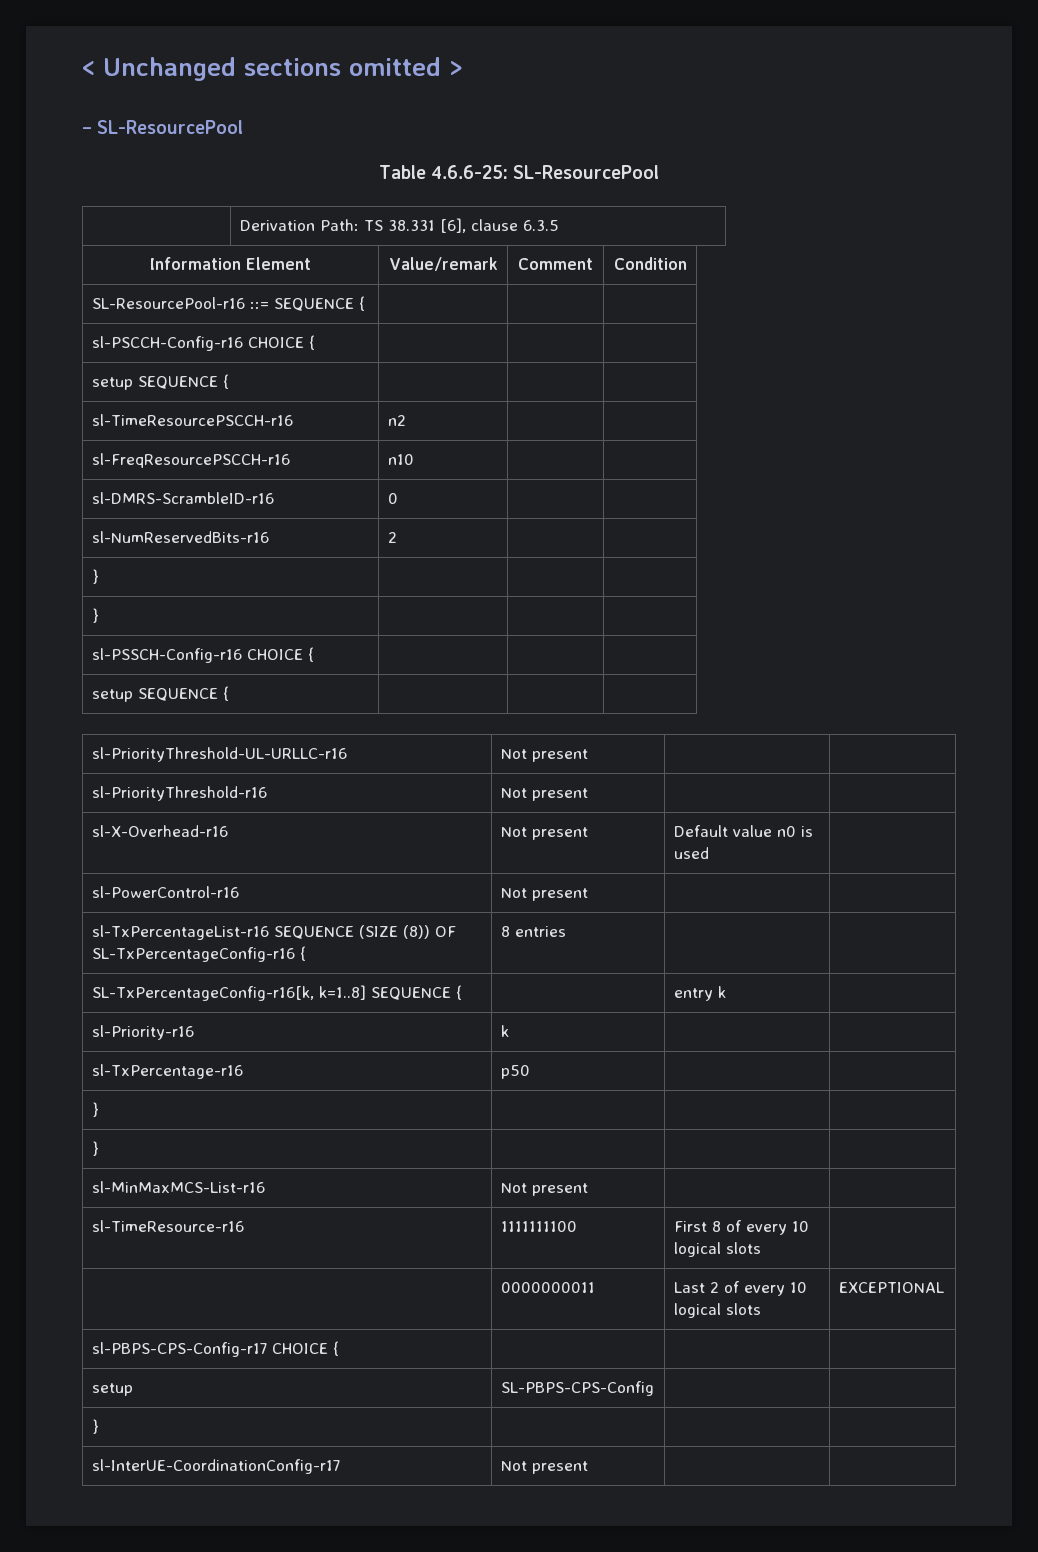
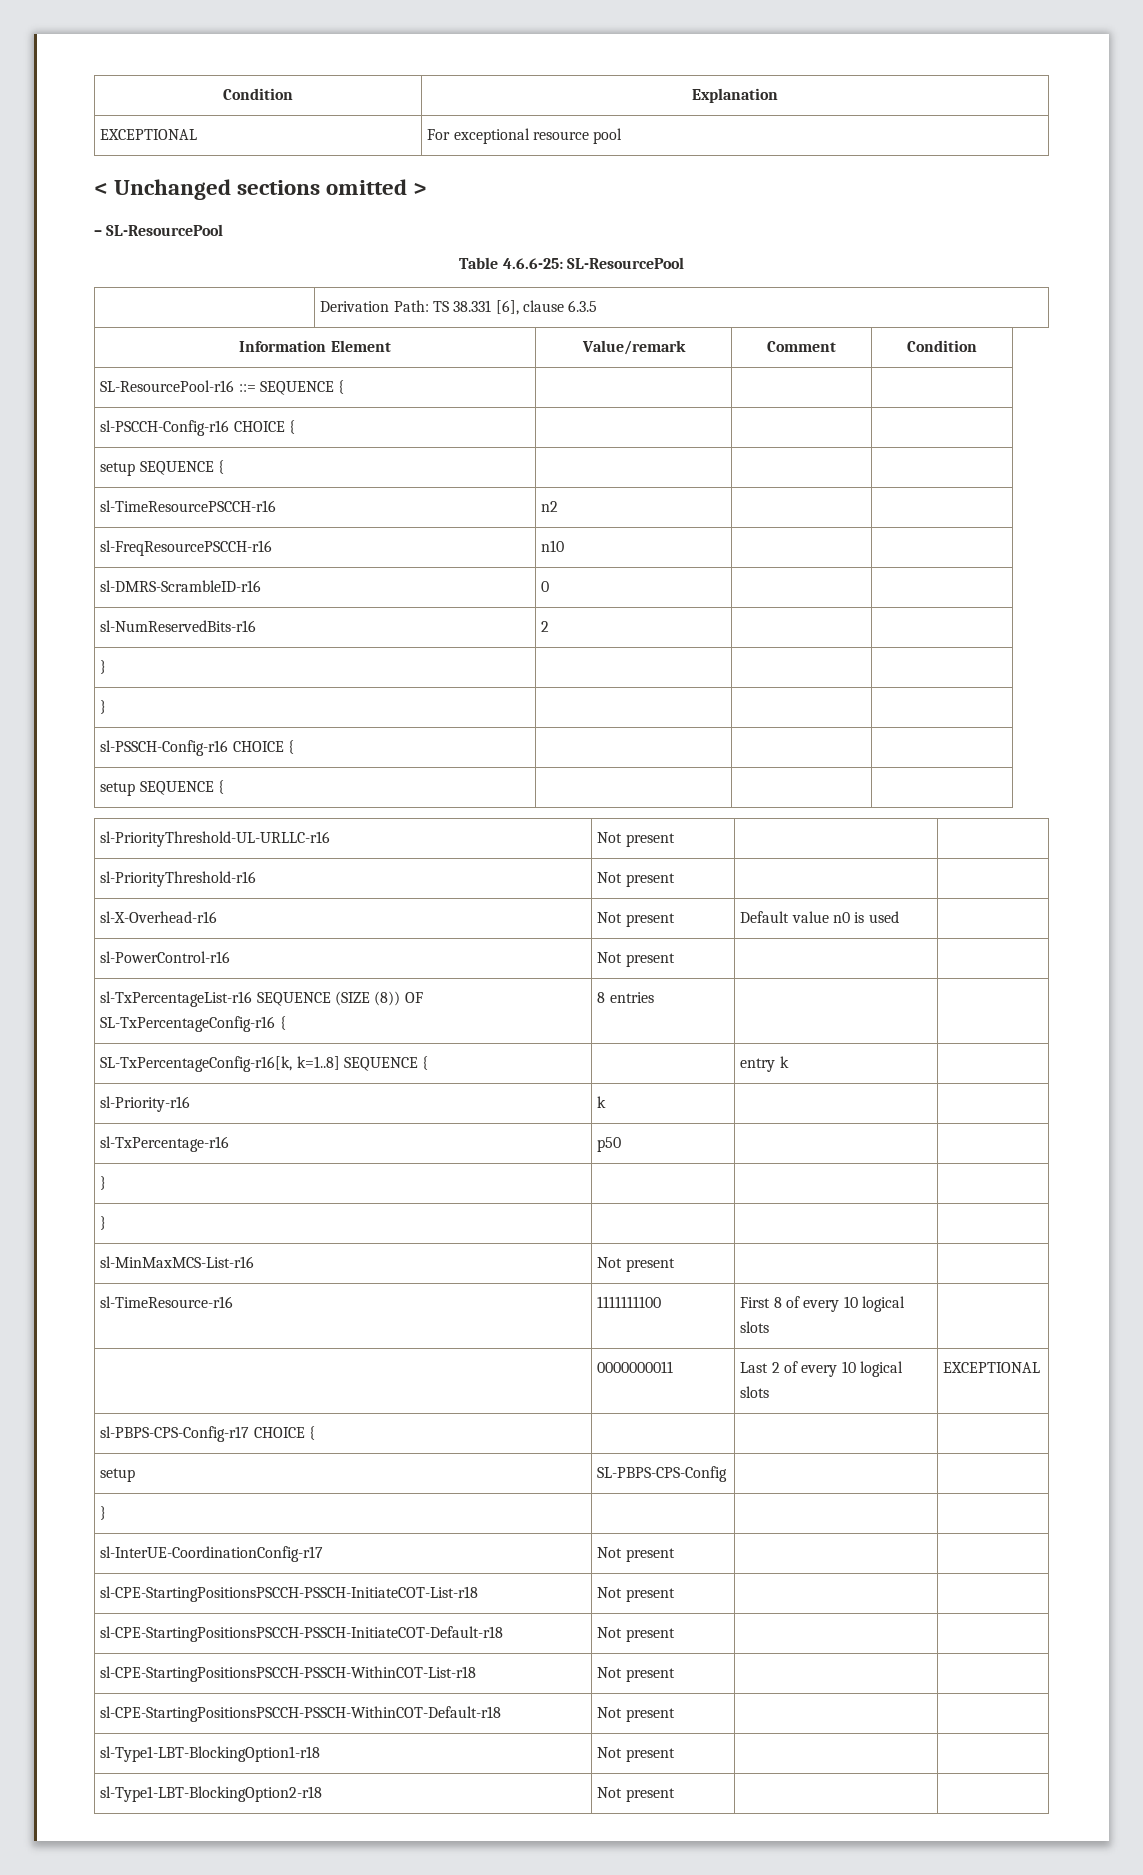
(82, 68) none -> [223,88,293,100] [692,88,778,103] [100,129,198,140] [427,128,623,144] Condition | Explanation // EXCEPTIONAL | For exceptional resource pool //
(588, 1467) none -> [100,1586,479,1602] [597,1587,675,1602] [100,1626,504,1642] [597,1627,675,1642] [100,1666,477,1682] [597,1667,675,1682] [100,1706,502,1722] [597,1707,675,1722] [100,1746,321,1762] [597,1747,675,1762] [100,1786,323,1802] [597,1787,675,1802] // sl-CPE-StartingPositionsPSCCH-PSSCH-InitiateCOT-List-r18 | Not present | | // sl-CPE-StartingPositionsPSCCH-PSSCH-InitiateCOT-Default-r18 | Not present | | // sl-CPE-StartingPositionsPSCCH-PSSCH-WithinCOT-List-r18 | Not present | | // sl-CPE-StartingPositionsPSCCH-PSSCH-WithinCOT-Default-r18 | Not present | | // sl-Type1-LBT-BlockingOption1-r18 | Not present | | // sl-Type1-LBT-BlockingOption2-r18 | Not present | |

